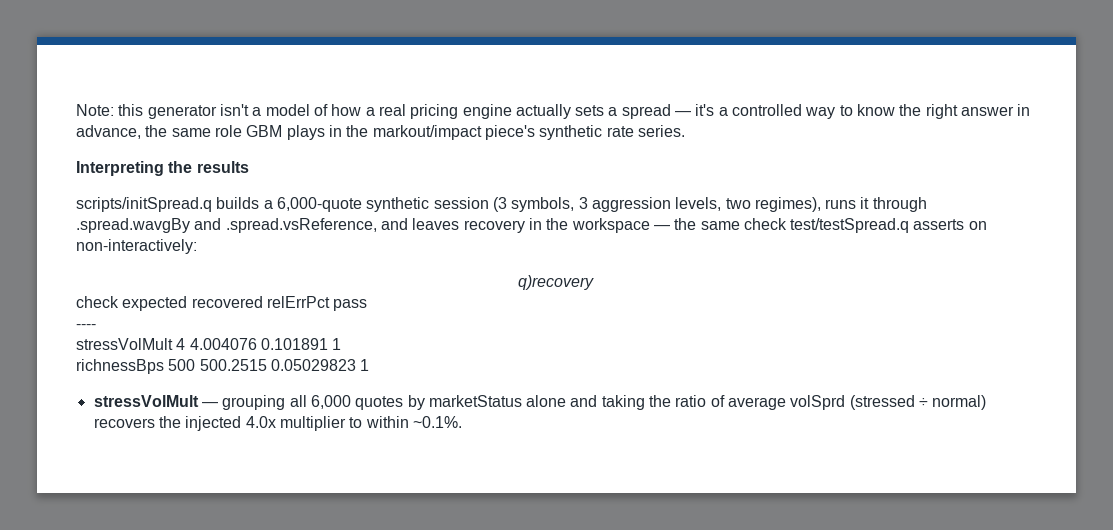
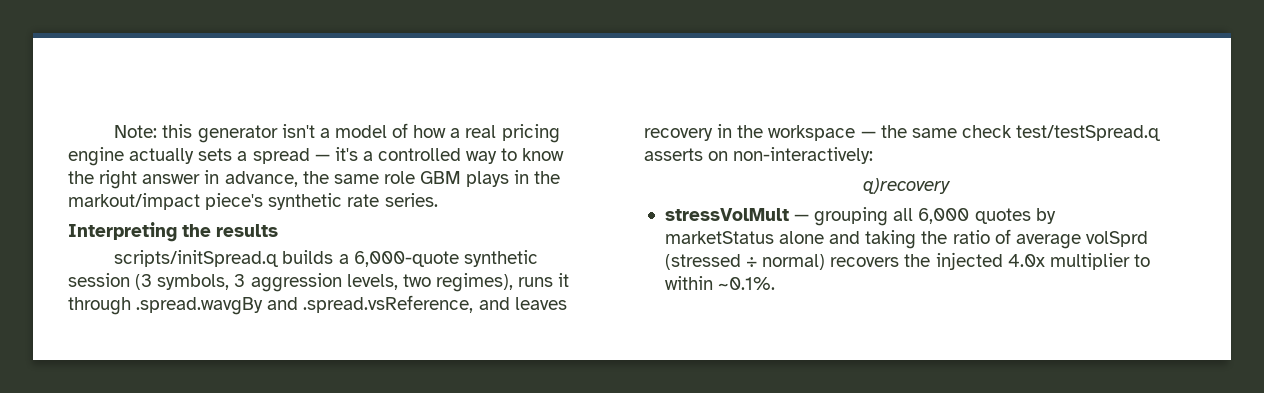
[76,296,368,311] [76,324,96,329] [76,338,342,350] [76,359,370,374] // check expected recovered relErrPct pass // ---- // stressVolMult 4 4.004076 0.101891 1 // richnessBps 500 500.2515 0.05029823 1 -> (951, 186) none

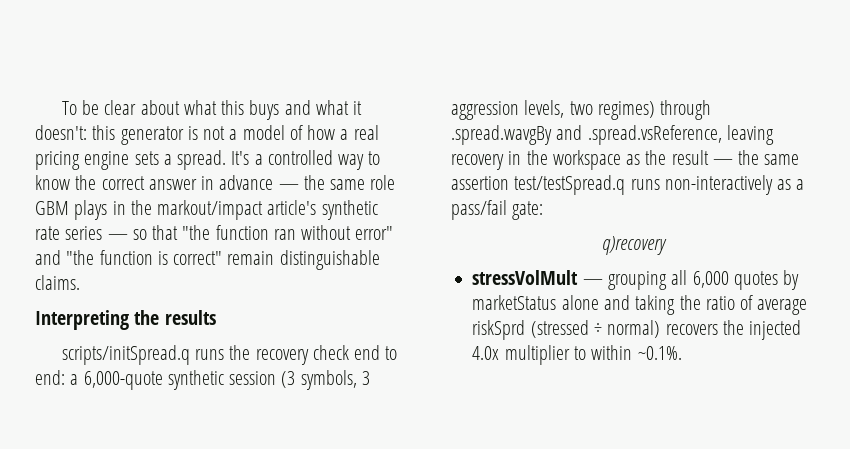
[114,124,315,143] Note: this generator isn't -> [61,100,363,120] [35,125,226,145] To be clear about what this buys and what it doesn't: this generator is not
[129,148,195,164] actually -> (130, 160) none
[252,147,358,164] spread — it's -> [177,150,250,170] spread. It's
[99,170,138,189] right -> [101,176,145,190] correct
[224,171,298,187] advance, -> [219,175,299,190] advance —
[205,193,264,210] piece's -> [267,200,317,215] article's
[384,193,438,207] [68,222,279,242] [114,250,334,267] series. // Interpreting the results // scripts/initSpread.q builds -> [65,225,394,240] [35,250,380,270] [35,275,80,290] [35,310,216,330] [61,345,398,365] [35,370,65,385] series — so that "the function ran without error" and "the function is correct" remain distinguishable claims. // Interpreting the results // scripts/initSpread.q runs the recovery check end to end:
[435,273,570,292] regimes), runs it -> [597,101,655,120] regimes)
[478,297,567,310] and leaves -> [726,125,774,145] leaving
[860,125,1161,141] [644,147,874,164] — the same check test/testSpread.q asserts on non-interactively: -> [626,150,800,165] [451,175,805,195] [451,200,544,220] as the result — the same assertion test/testSpread.q runs non-interactively as a pass/fail gate:
[1085,231,1148,247] volSprd -> [472,320,526,340] riskSprd

